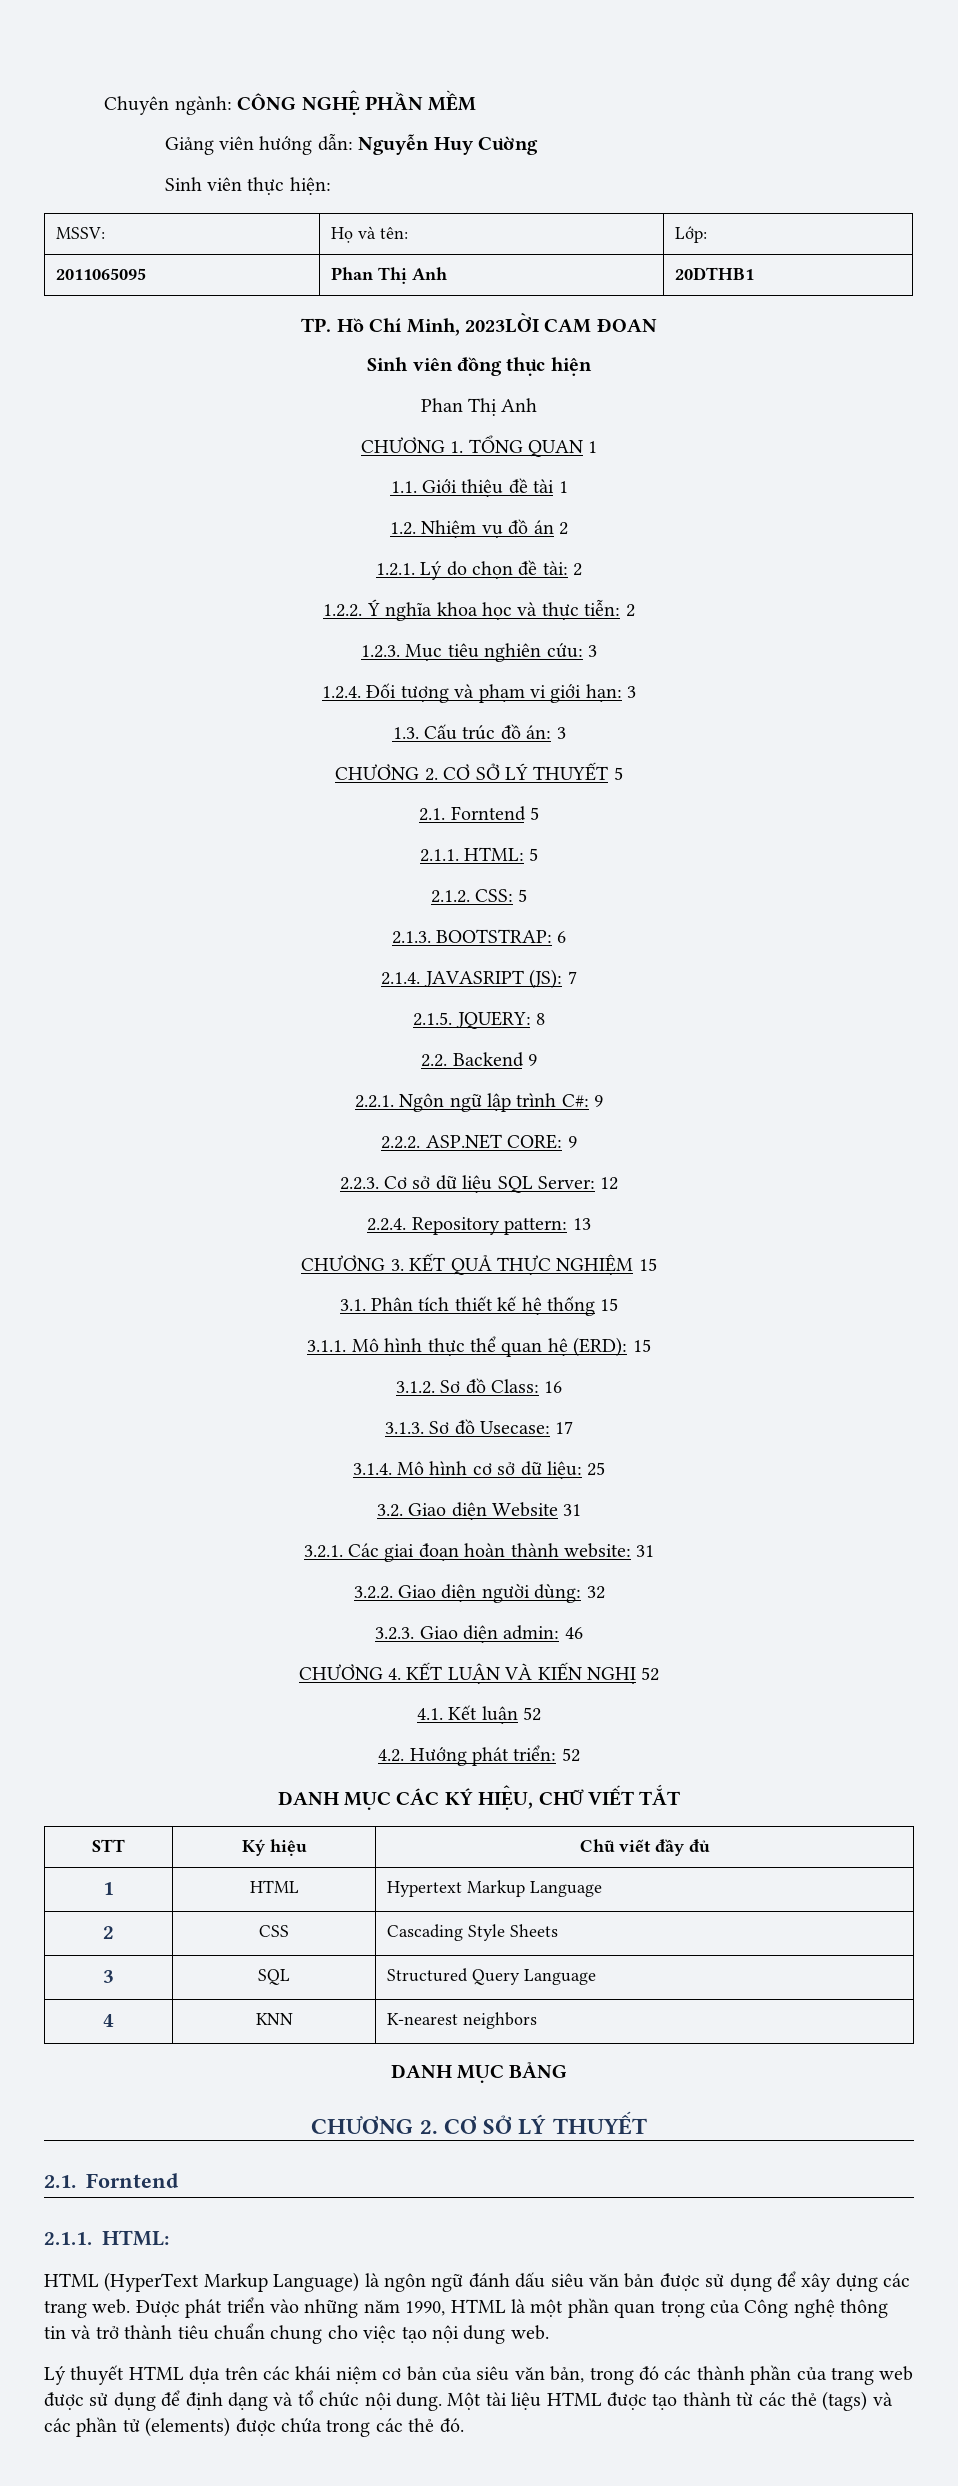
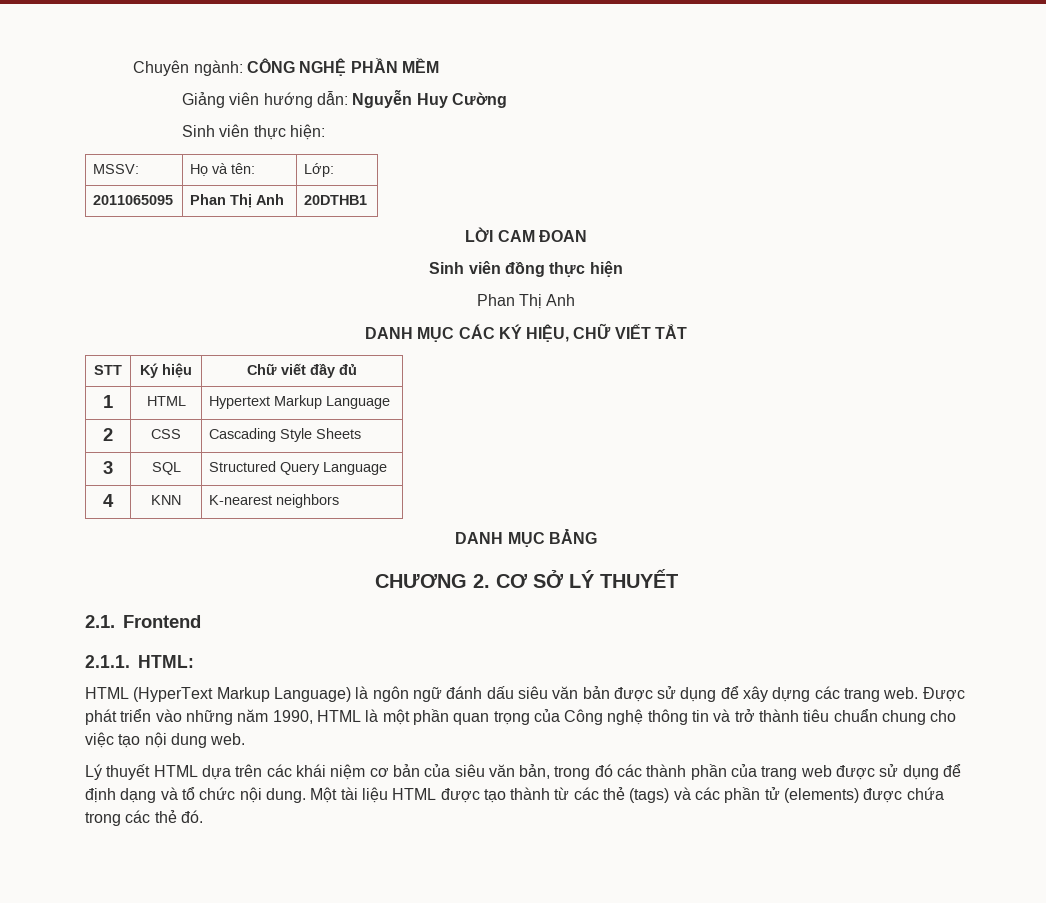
[301,312,539,336] TP. Hồ Chí Minh, 2023LỜI -> [465,227,494,242] LỜI
[360,435,598,457] [390,478,568,497] [390,519,568,538] [375,560,583,580] [323,599,635,621] [361,643,597,662] [321,683,637,703] [392,724,566,740] [335,762,623,781] [419,806,539,821] [419,847,539,862] [430,889,528,903] [391,929,567,944] [381,969,577,989] [413,1011,545,1029] [421,1052,537,1067] [354,1093,604,1112] [381,1134,577,1149] [339,1175,619,1193] [367,1217,591,1235] [301,1253,657,1276] [339,1296,619,1316] [307,1336,651,1357] [395,1378,563,1394] [384,1419,574,1435] [352,1461,606,1479] [376,1502,582,1520] [303,1543,655,1562] [353,1584,605,1603] [375,1625,583,1643] [298,1662,660,1685] [416,1705,542,1724] [378,1745,580,1766] // CHƯƠNG 1. TỔNG QUAN 1 // 1.1. Giới thiệu đề tài 1 // 1.2. Nhiệm vụ đồ án 2 // 1.2.1. Lý do chọn đề tài: 2 // 1.2.2. Ý nghĩa khoa học và thực tiễn: 2 // 1.2.3. Mục tiêu nghiên cứu: 3 // 1.2.4. Đối tượng và phạm vi giới hạn: 3 // 1.3. Cấu trúc đồ án: 3 // CHƯƠNG 2. CƠ SỞ LÝ THUYẾT 5 // 2.1. Forntend 5 // 2.1.1. HTML: 5 // 2.1.2. CSS: 5 // 2.1.3. BOOTSTRAP: 6 // 2.1.4. JAVASRIPT (JS): 7 // 2.1.5. JQUERY: 8 // 2.2. Backend 9 // 2.2.1. Ngôn ngữ lập trình C#: 9 // 2.2.2. ASP.NET CORE: 9 // 2.2.3. Cơ sở dữ liệu SQL Server: 12 // 2.2.4. Repository pattern: 13 // CHƯƠNG 3. KẾT QUẢ THỰC NGHIỆM 15 // 3.1. Phân tích thiết kế hệ thống 15 // 3.1.1. Mô hình thực thể quan hệ (ERD): 15 // 3.1.2. Sơ đồ Class: 16 // 3.1.3. Sơ đồ Usecase: 17 // 3.1.4. Mô hình cơ sở dữ liệu: 25 // 3.2. Giao diện Website 31 // 3.2.1. Các giai đoạn hoàn thành website: 31 // 3.2.2. Giao diện người dùng: 32 // 3.2.3. Giao diện admin: 46 // CHƯƠNG 4. KẾT LUẬN VÀ KIẾN NGHỊ 52 // 4.1. Kết luận 52 // 4.2. Hướng phát triển: 52 -> (576, 300) none
[86,2173,179,2188] Forntend -> [123,615,201,628] Frontend

